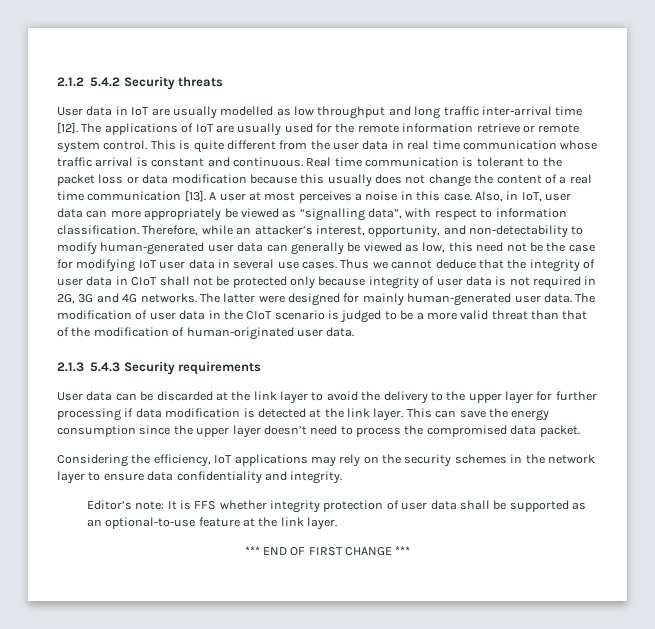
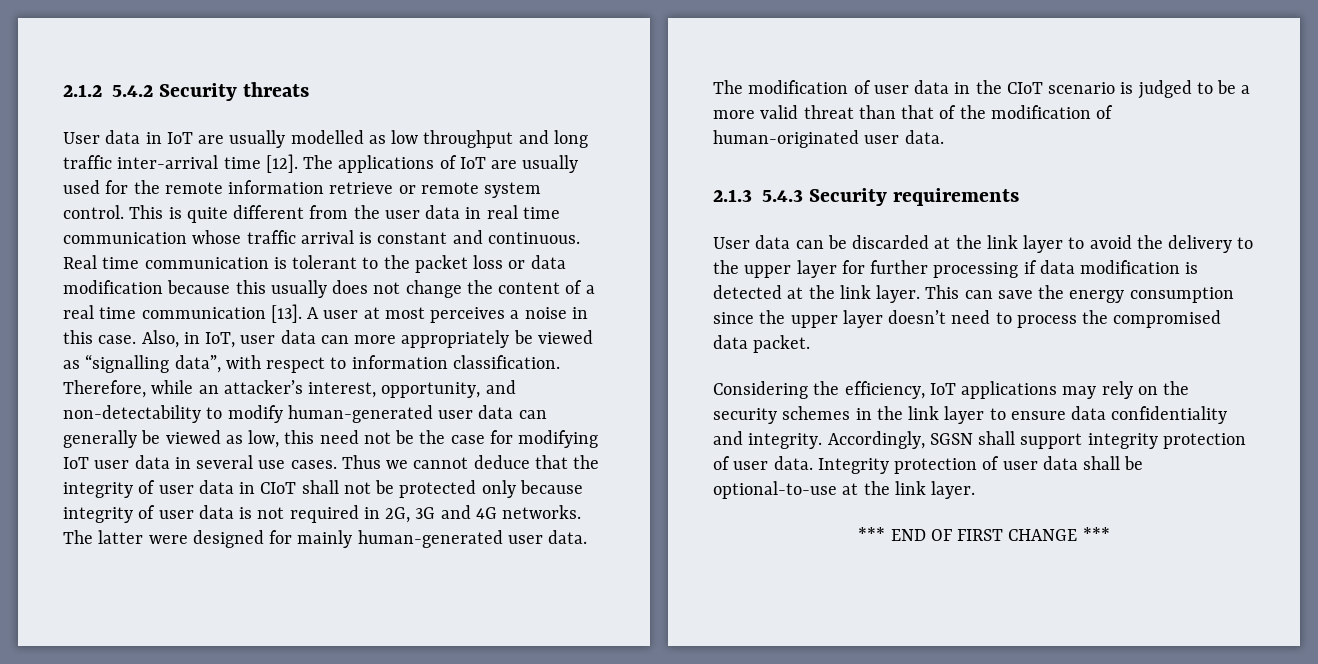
[547,454,595,464] network -> [908,406,940,420] link
[86,500,587,513] [86,517,240,529] // Editor’s note: It is FFS whether integrity protection of user data shall be supported as an optional-to-use feature -> [827,431,1246,449] [713,456,1144,474] [713,481,837,499] Accordingly, SGSN shall support integrity protection of user data. Integrity protection of user data shall be optional-to-use

